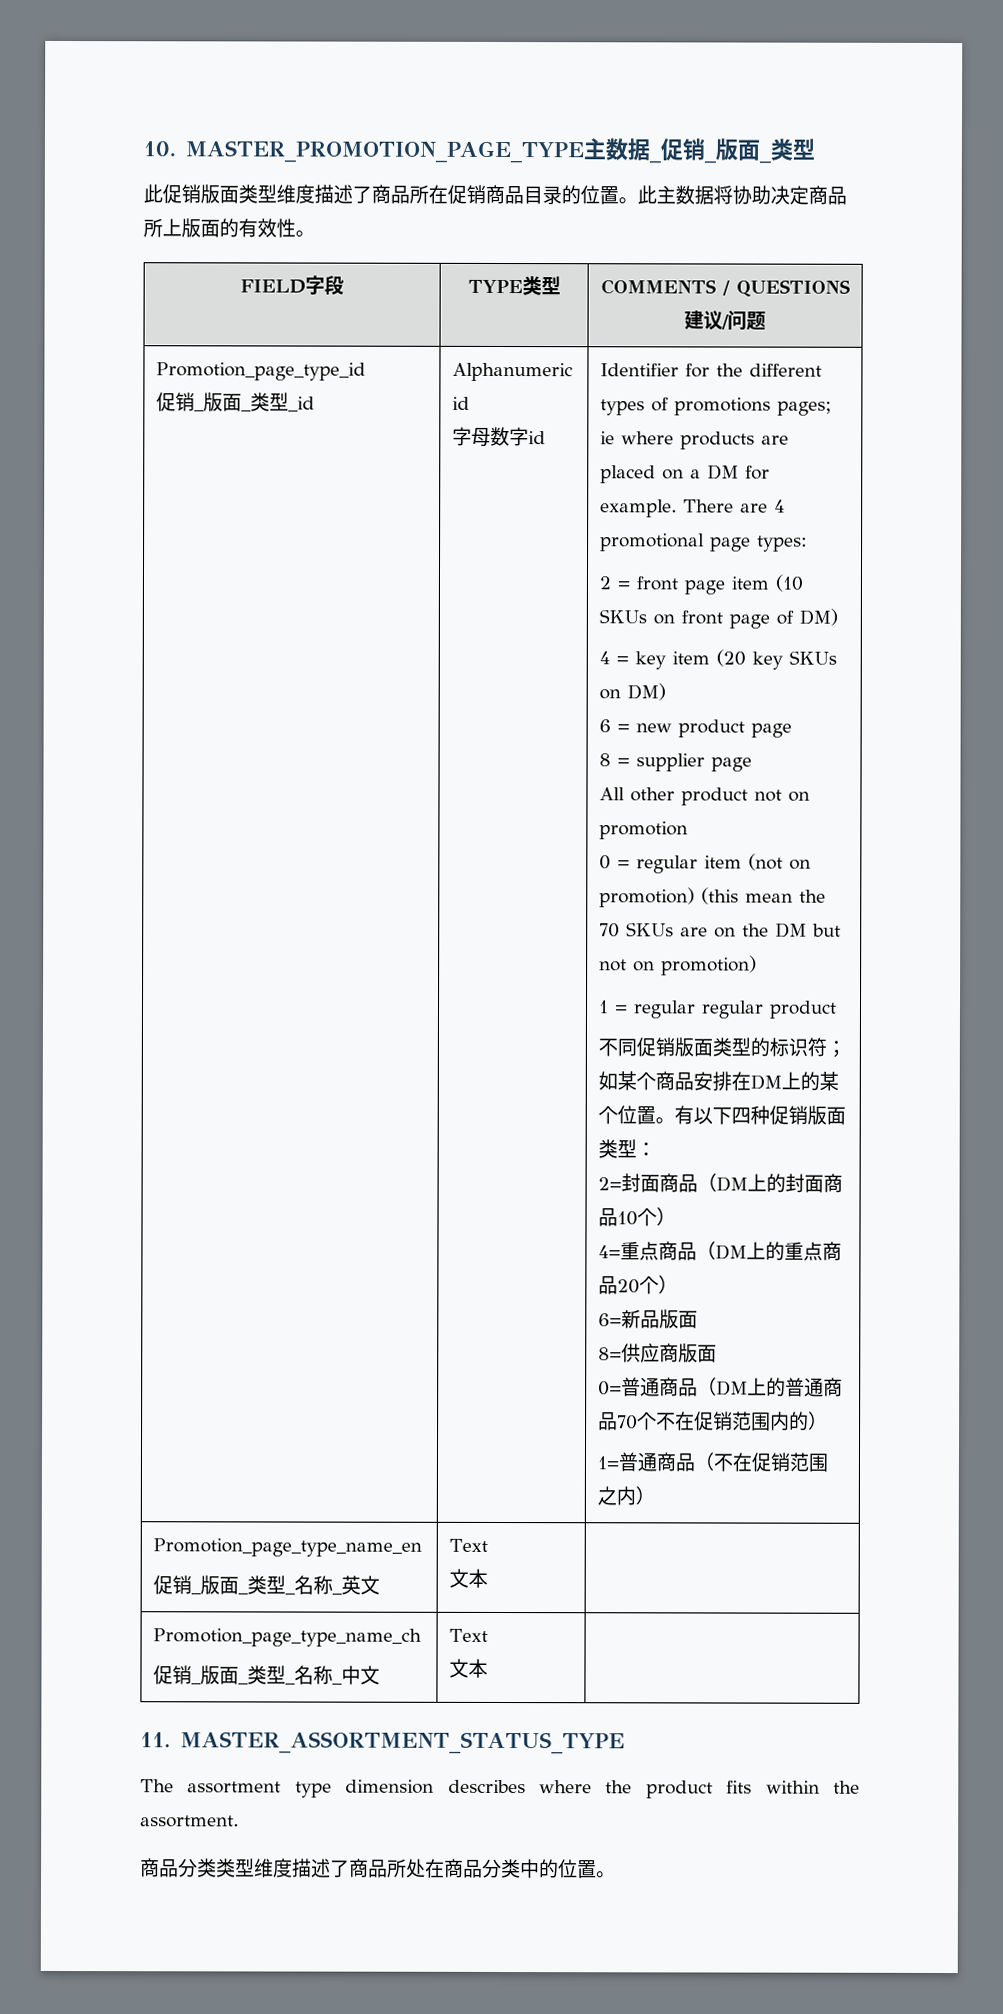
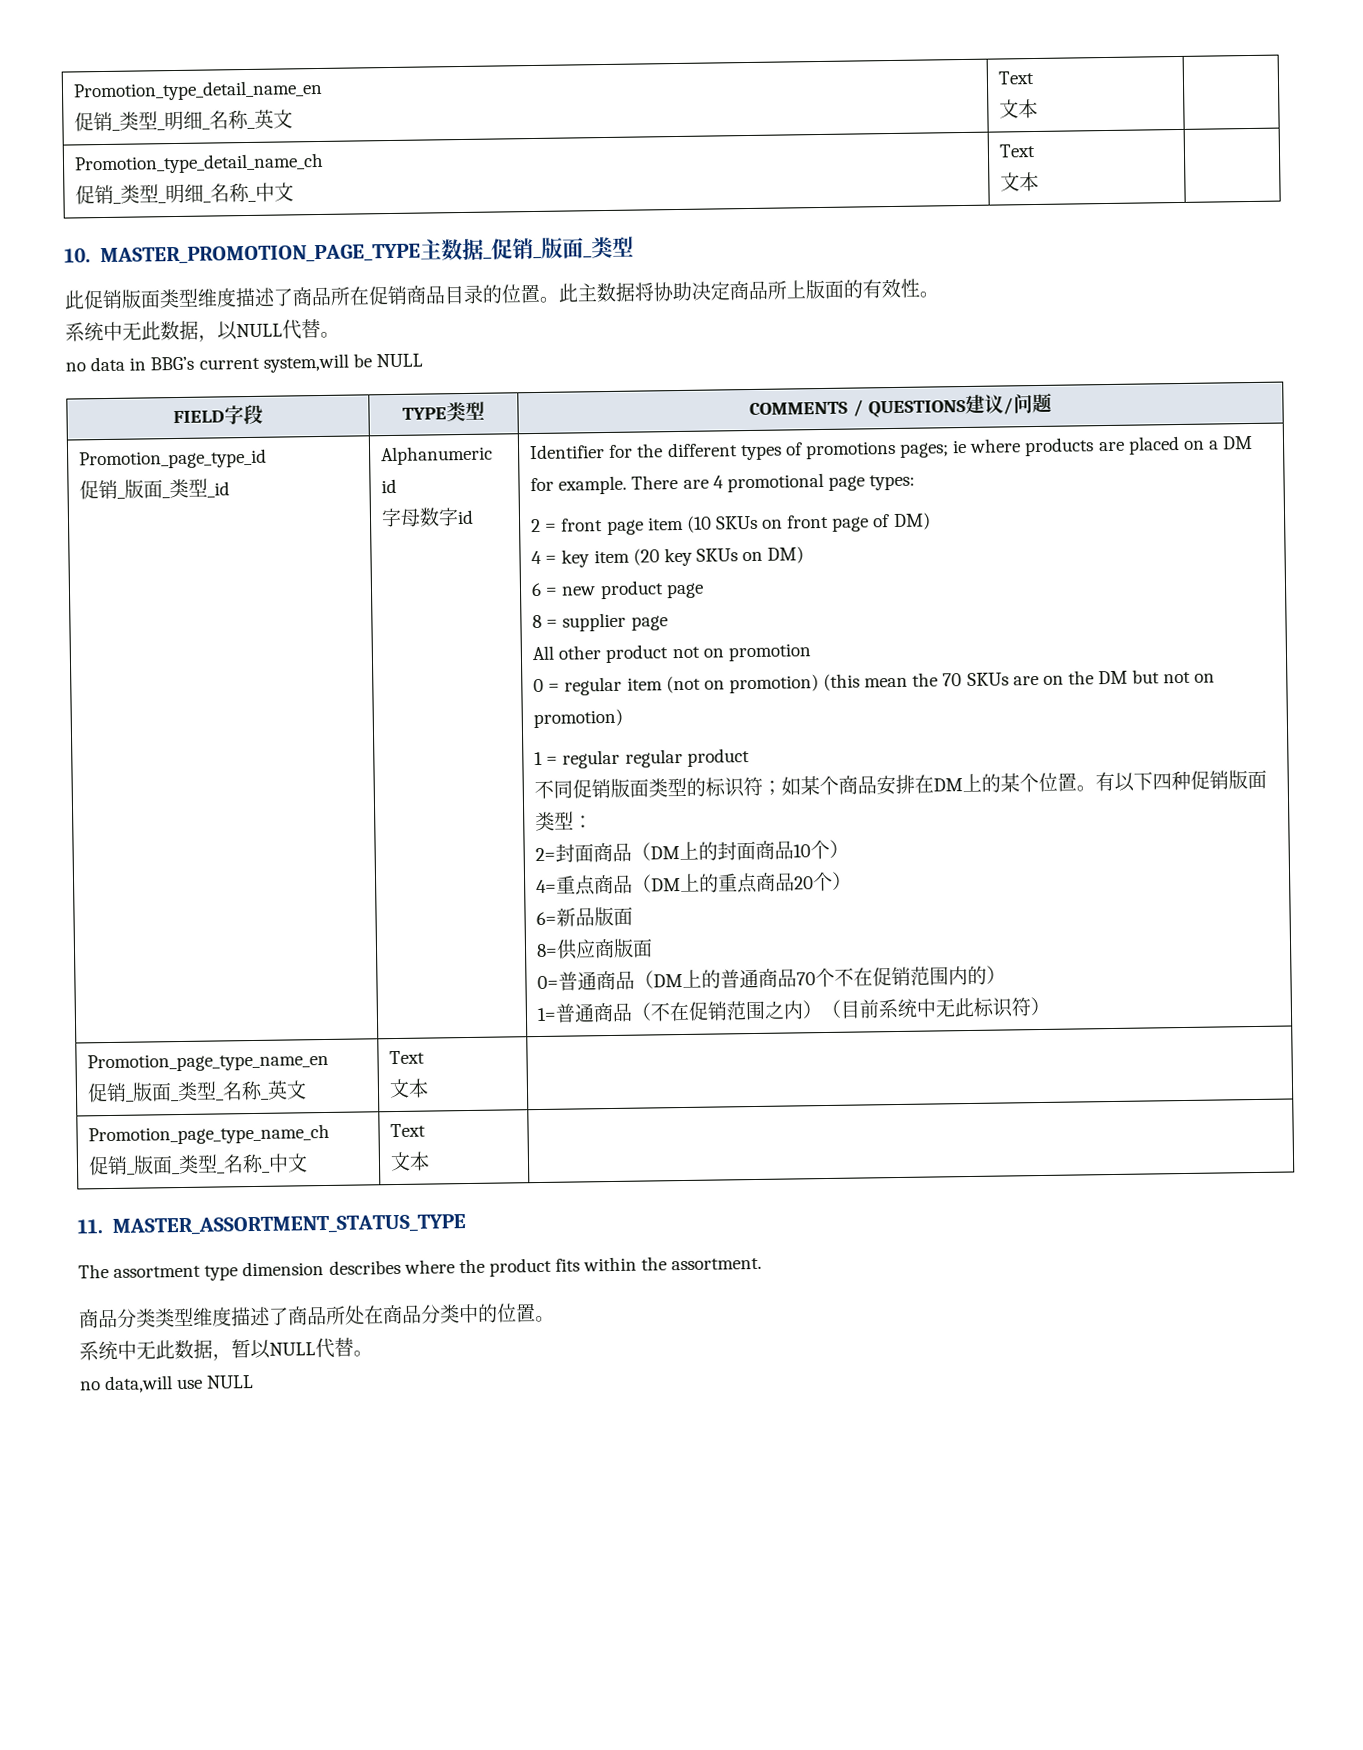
(143, 149) none -> [73,79,324,102] [74,109,294,132] [998,70,1035,85] [999,98,1039,119] [74,152,325,175] [75,182,295,205] [999,143,1037,158] [1000,171,1040,192] Promotion_type_detail_name_en // 促销_类型_明细_名称_英文 | Text // 文本 | // Promotion_type_detail_name_ch // 促销_类型_明细_名称_中文 | Text // 文本 | //
(315, 233) none -> [65,318,340,342] [65,353,423,373] // 系统中无此数据，以NULL代替。 // no data in BBG’s current system,will be NULL
(656, 1496) none -> [821,996,1051,1019] （目前系统中无此标识符）
(616, 1874) none -> [79,1337,373,1361] [80,1375,255,1394] // 系统中无此数据，暂以NULL代替。 // no data,will use NULL

